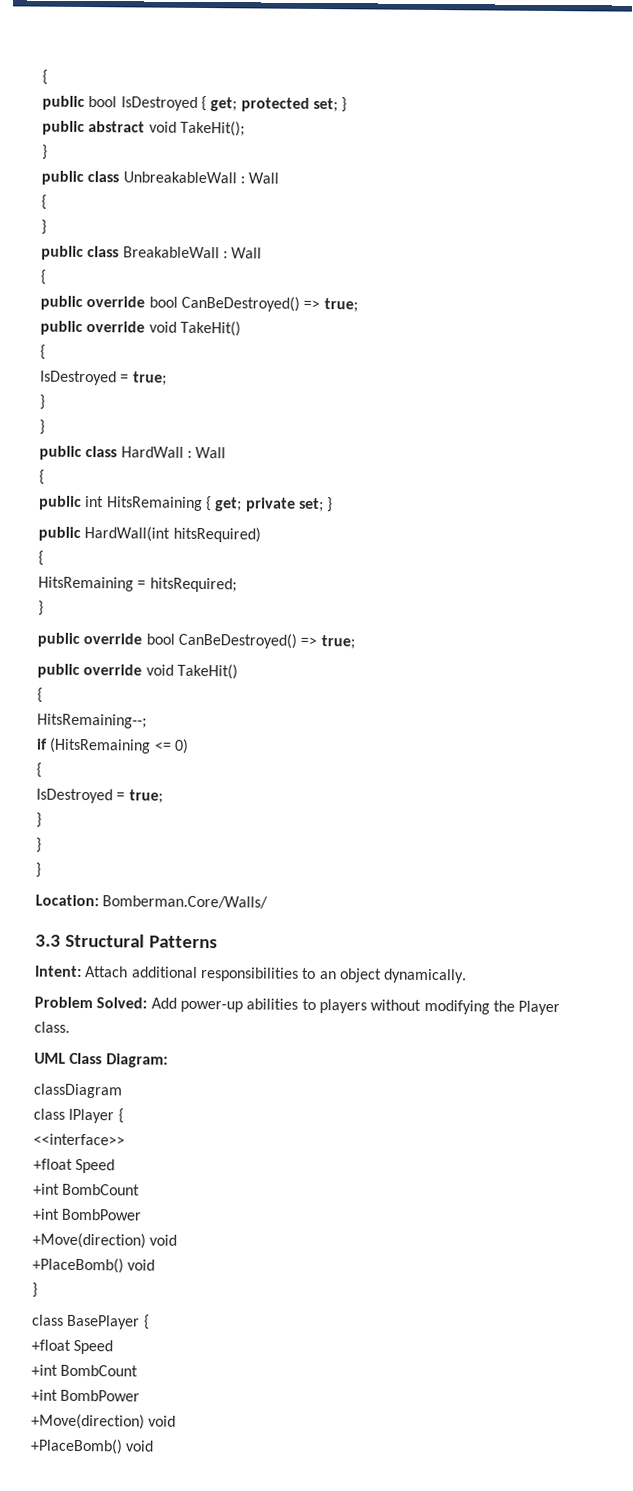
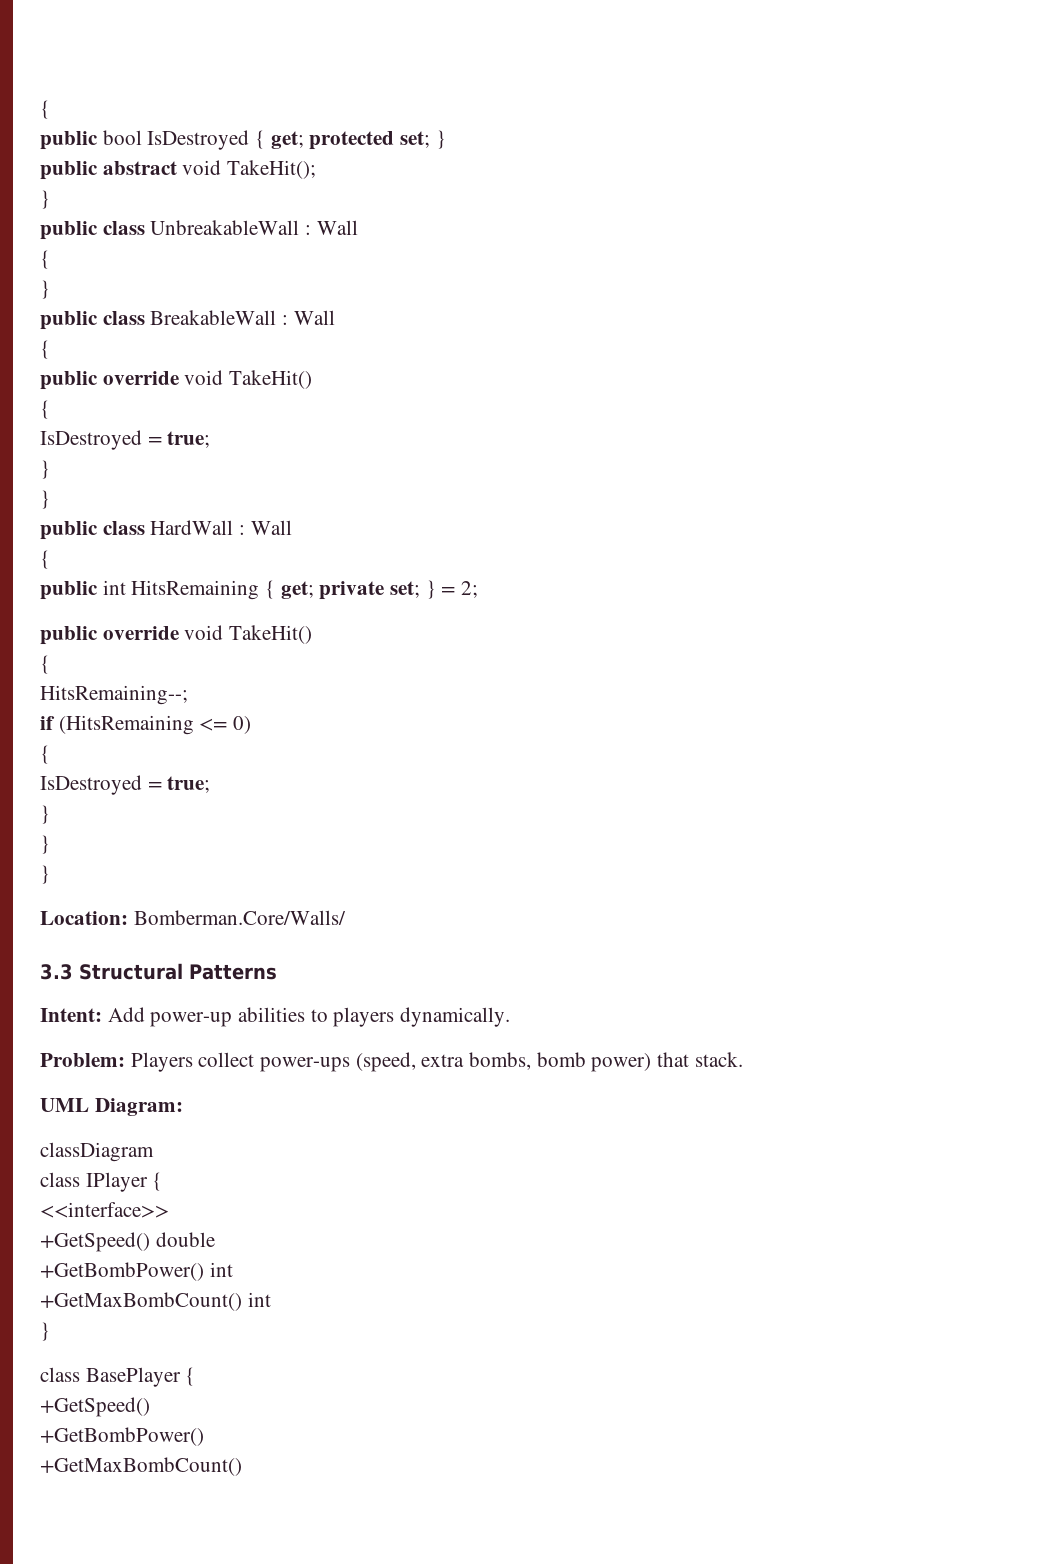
[40,295,358,313] // public override bool CanBeDestroyed() => true; -> (50, 349) none
[38,526,261,543] [38,550,44,566] [38,576,237,593] [38,600,44,616] [37,632,355,650] // public HardWall(int hitsRequired) // { // HitsRemaining = hitsRequired; // } // public override bool CanBeDestroyed() => true; -> [441,581,479,598] = 2;
[85,966,468,984] [34,996,148,1009] Attach additional responsibilities to an object dynamically. // Problem Solved: -> (102, 1015) none
[370,999,561,1016] [34,1021,70,1033] without modifying the Player class. -> [400,1007,511,1027] [40,1052,743,1072] dynamically. // Problem: Players collect power-ups (speed, extra bombs, bomb power) that stack.
[69,1052,103,1065] Class -> (89, 1105) none
[33,1158,116,1174] [33,1183,141,1196] [32,1208,143,1221] [32,1232,178,1249] [32,1257,156,1274] [32,1282,38,1298] [32,1314,150,1330] [31,1339,114,1355] [31,1364,139,1377] [31,1389,141,1402] [31,1413,177,1430] [30,1438,155,1455] +float Speed // +int BombCount // +int BombPower // +Move(direction) void // +PlaceBomb() void // } // class BasePlayer { // +float Speed // +int BombCount // +int BombPower // +Move(direction) void // +PlaceBomb() void -> [40,1232,215,1252] [40,1262,233,1281] [40,1292,271,1311] [40,1322,50,1341] [40,1367,196,1387] [40,1397,150,1417] [40,1427,204,1446] [40,1457,242,1476] +GetSpeed() double // +GetBombPower() int // +GetMaxBombCount() int // } // class BasePlayer { // +GetSpeed() // +GetBombPower() // +GetMaxBombCount()

